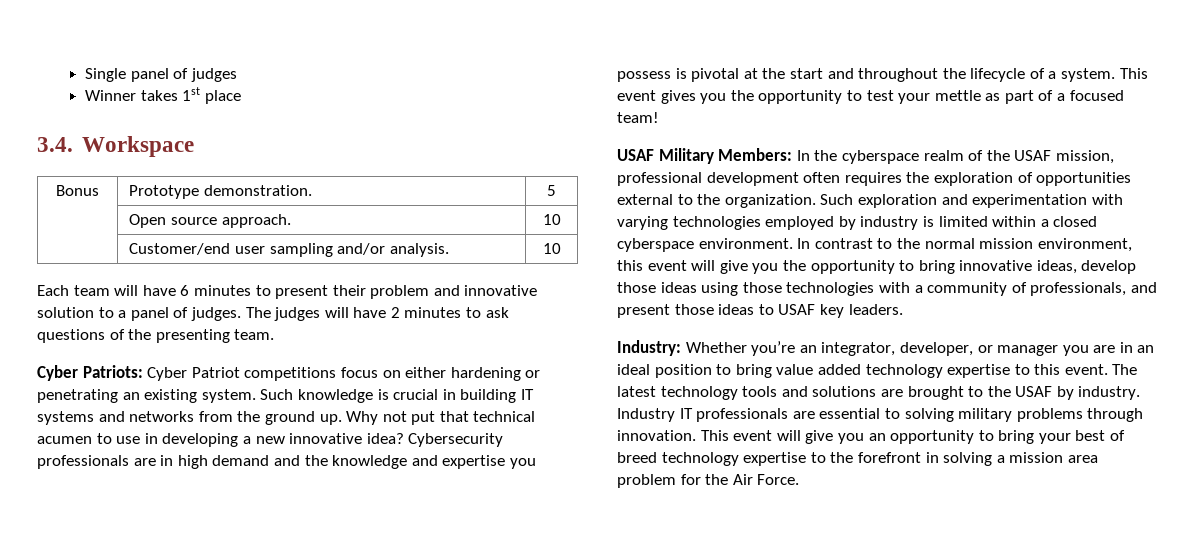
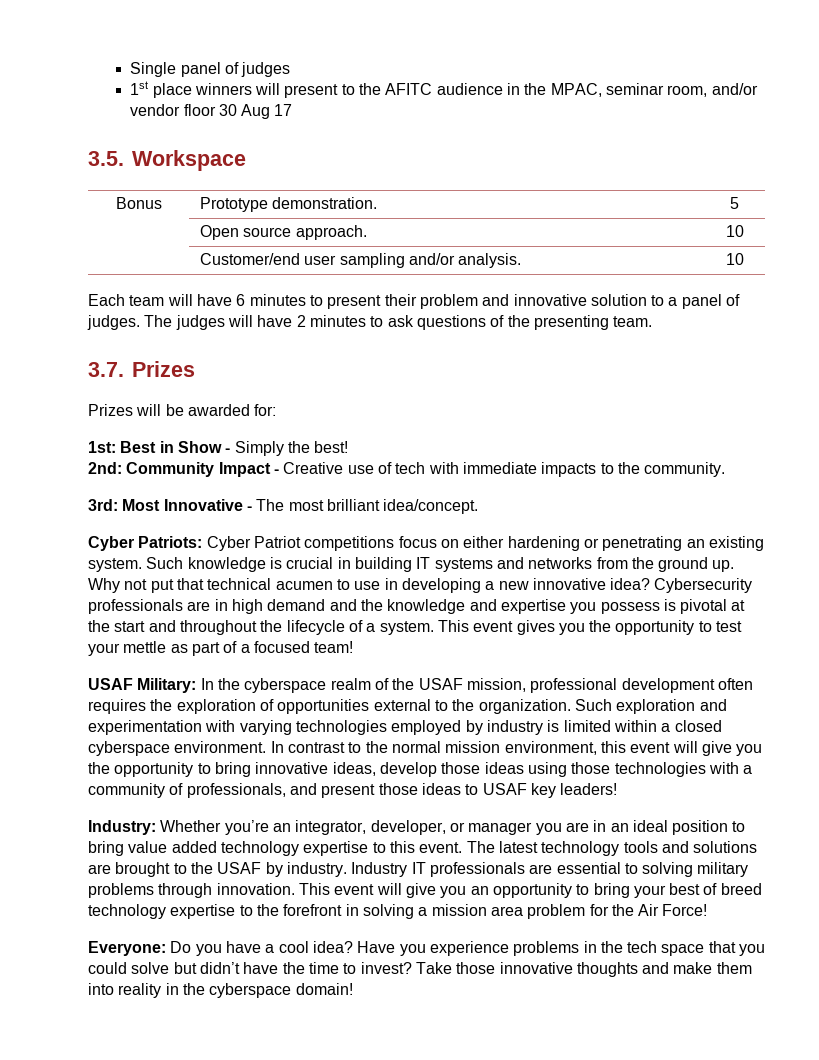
[85,90,178,101] Winner takes -> (291, 69) none
[37,137,73,152] // 3.4. -> [194,83,758,98] [130,104,293,119] [88,151,124,166] winners will present to the AFITC audience in the MPAC, seminar room, and/or vendor floor 30 Aug 17 // 3.5.
(275, 334) none -> [88,361,195,377] [88,404,277,416] [88,441,349,456] [88,462,726,477] [88,499,479,514] // 3.7. Prizes // Prizes will be awarded for: // 1st: Best in Show - Simply the best! // 2nd: Community Impact - Creative use of tech with immediate impacts to the community. // 3rd: Most Innovative - The most brilliant idea/concept.
[658,148,793,164] Military Members: -> [137,678,197,693] Military:
[848,304,903,315] leaders. -> [560,783,618,795] leaders!
[757,474,800,485] Force. -> [662,904,708,916] [88,941,766,956] [88,962,752,977] [88,983,353,998] Force! // Everyone: Do you have a cool idea? Have you experience problems in the tech space that you could solve but didn’t have the time to invest? Take those innovative thoughts and make them into reality in the cyberspace domain!

